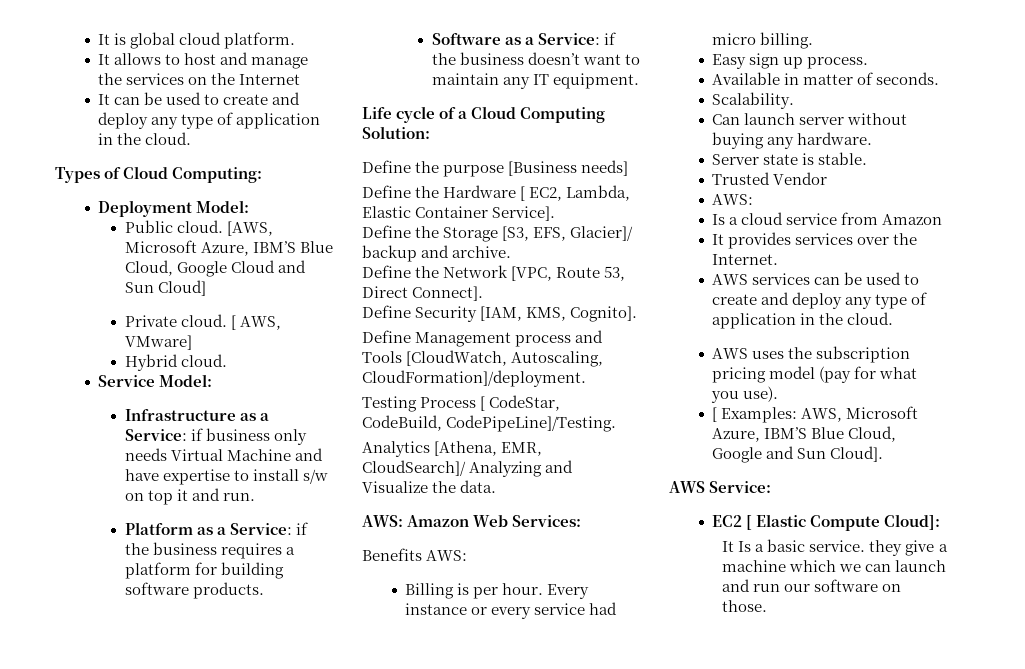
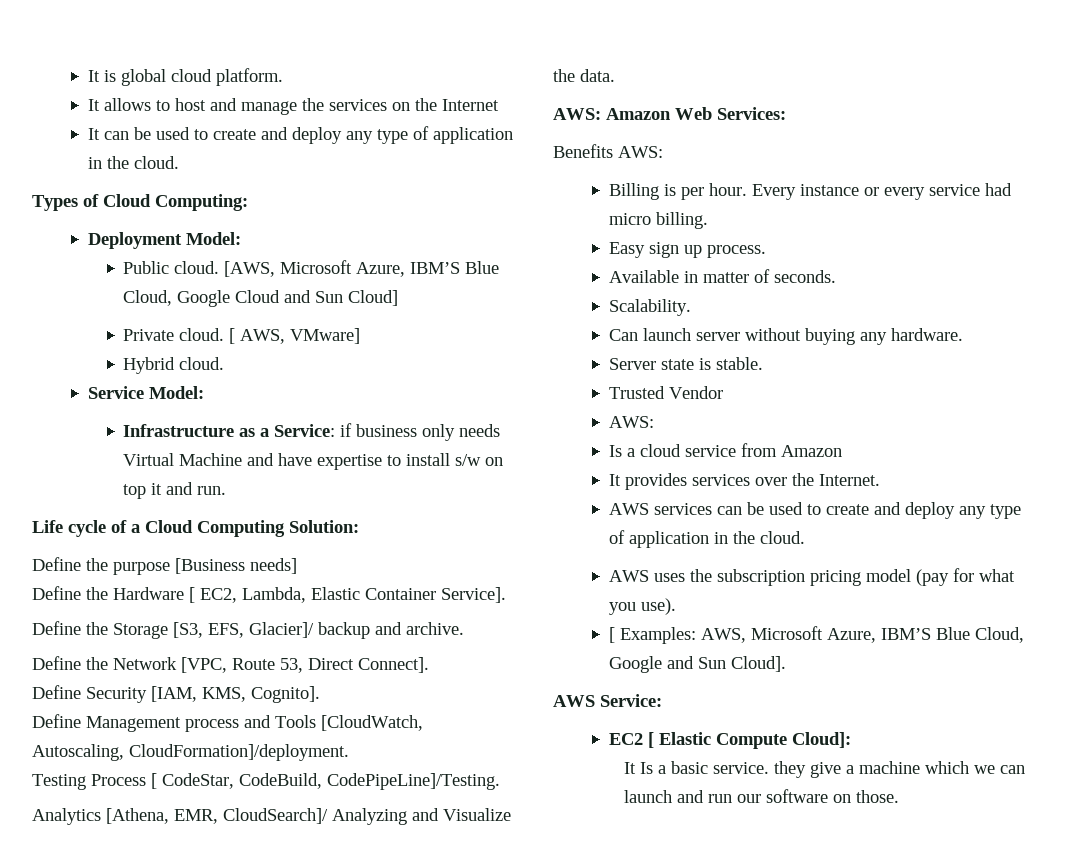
[124,522,308,535] [124,542,295,559] [124,562,284,579] [124,582,264,599] [431,32,616,45] [431,52,640,65] [431,73,639,89] // Platform as a Service: if the business requires a platform for building software products. // Software as a Service: if the business doesn’t want to maintain any IT equipment. -> (227, 490) none

